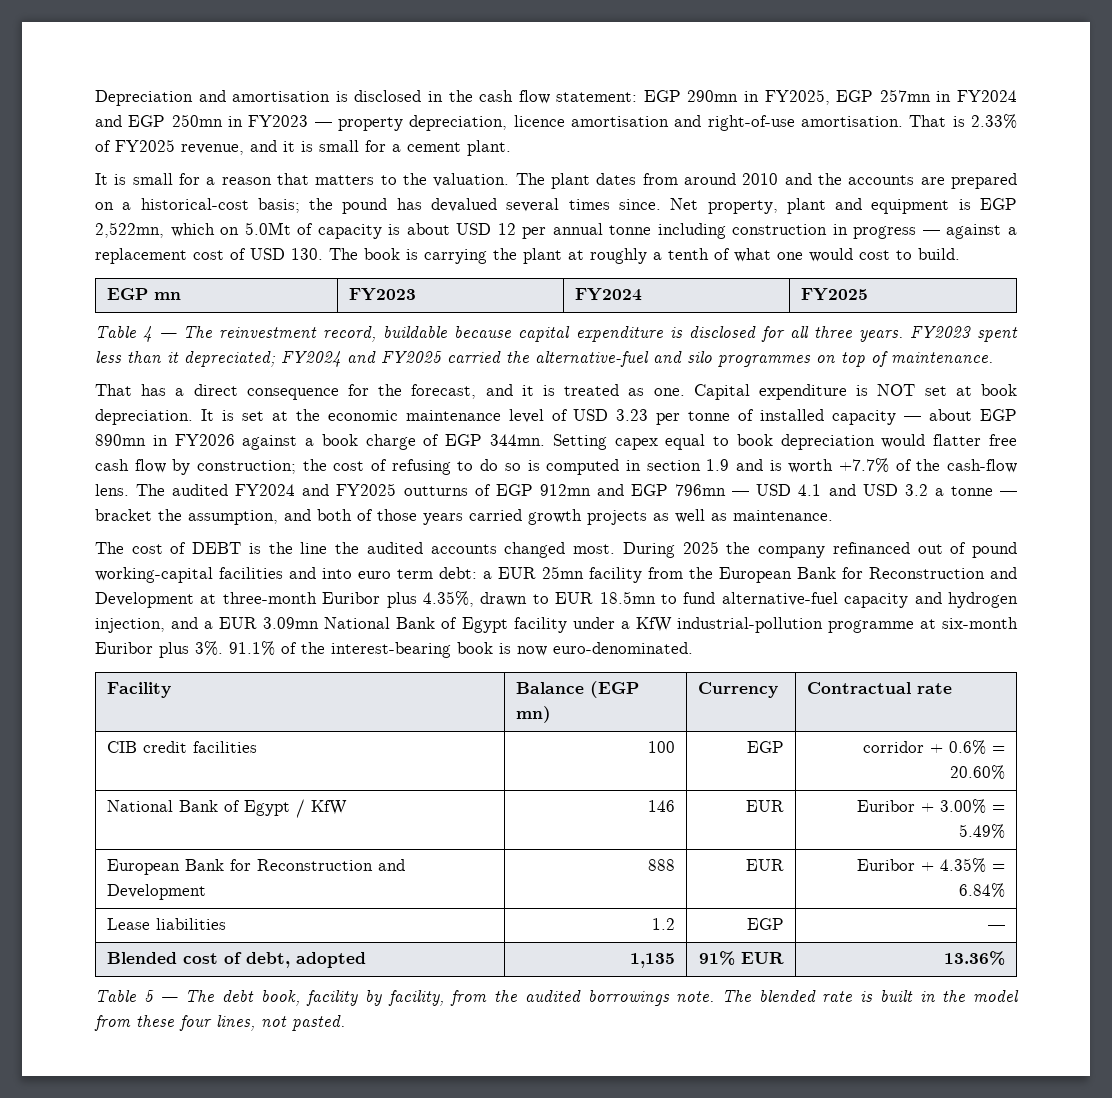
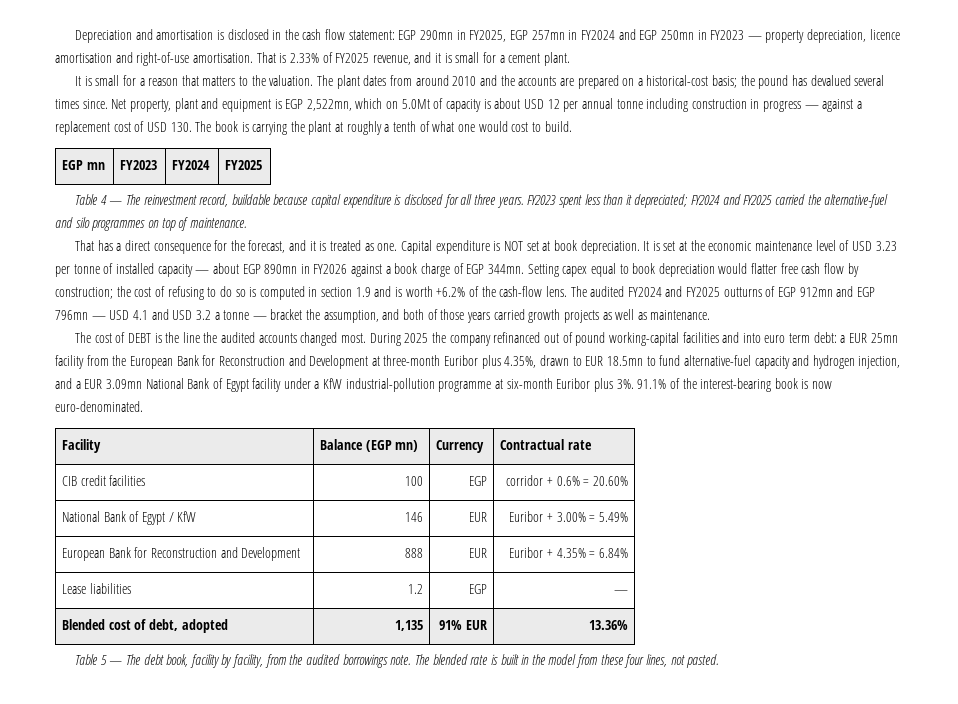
[838,458,889,473] +7.7% -> [436,287,466,297] +6.2%

